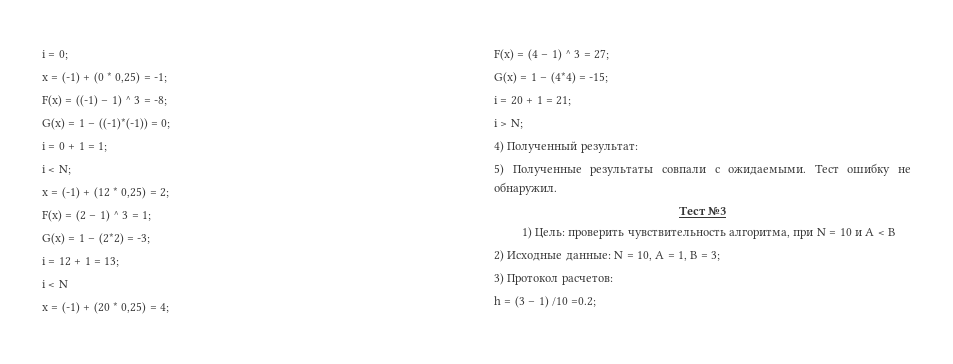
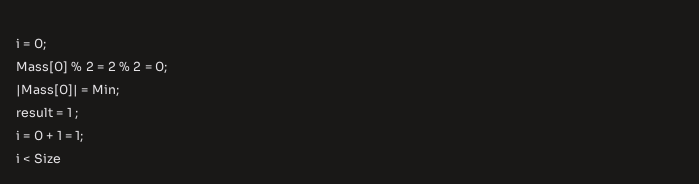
[42,72,167,84] [42,95,167,107] [42,118,171,130] x = (-1) + (0 * 0,25) = -1; // F(x) = ((-1) – 1) ^ 3 = -8; // G(x) = 1 – ((-1)*(-1)) = 0; -> [16,61,167,74] [16,84,119,97] [16,107,79,119] Mass[0] % 2 = 2 % 2 = 0; // |Mass[0]| = Min; // result = 1 ;
[58,165,71,175] [42,187,169,199] [42,210,151,222] [42,233,151,245] [42,257,120,267] [42,280,68,288] [42,302,169,314] [494,49,609,61] [494,72,609,84] [494,96,572,106] [494,119,523,129] [494,141,638,153] [494,163,911,176] [494,182,557,195] [678,206,727,215] [521,227,896,239] [494,250,721,262] [494,273,613,285] [494,296,597,308] N; // x = (-1) + (12 * 0,25) = 2; // F(x) = (2 – 1) ^ 3 = 1; // G(x) = 1 – (2*2) = -3; // i = 12 + 1 = 13; // i < N // x = (-1) + (20 * 0,25) = 4; // F(x) = (4 – 1) ^ 3 = 27; // G(x) = 1 – (4*4) = -15; // i = 20 + 1 = 21; // i > N; // 4) Полученный результат: // 5) Полученные результаты совпали с ожидаемыми. Тест ошибку не обнаружил. // Тест №3 // 1) Цель: проверить чувствительность алгоритма, при N = 10 и A < B // 2) Исходные данные: N = 10, A = 1, B = 3; // 3) Протокол расчетов: // h = (3 – 1) /10 =0.2; -> [33,153,61,164] Size

